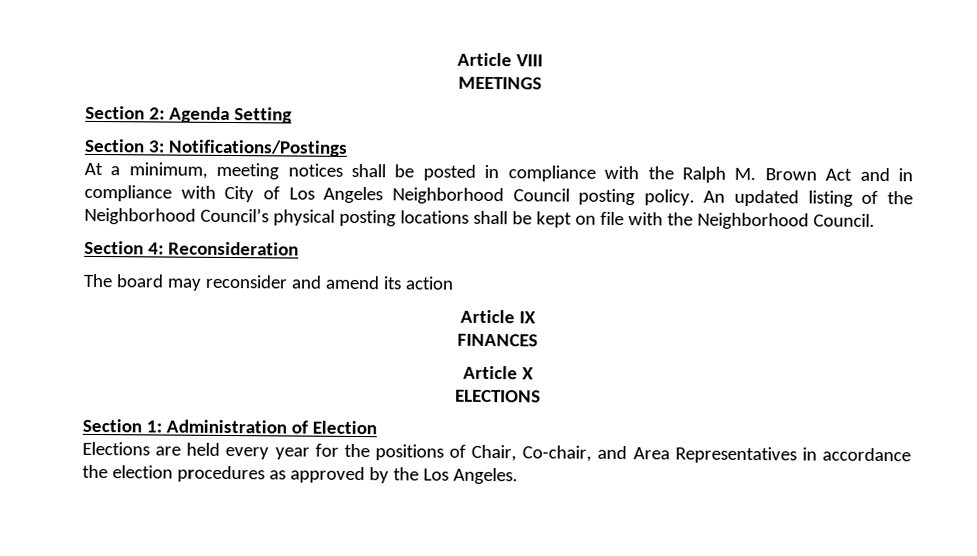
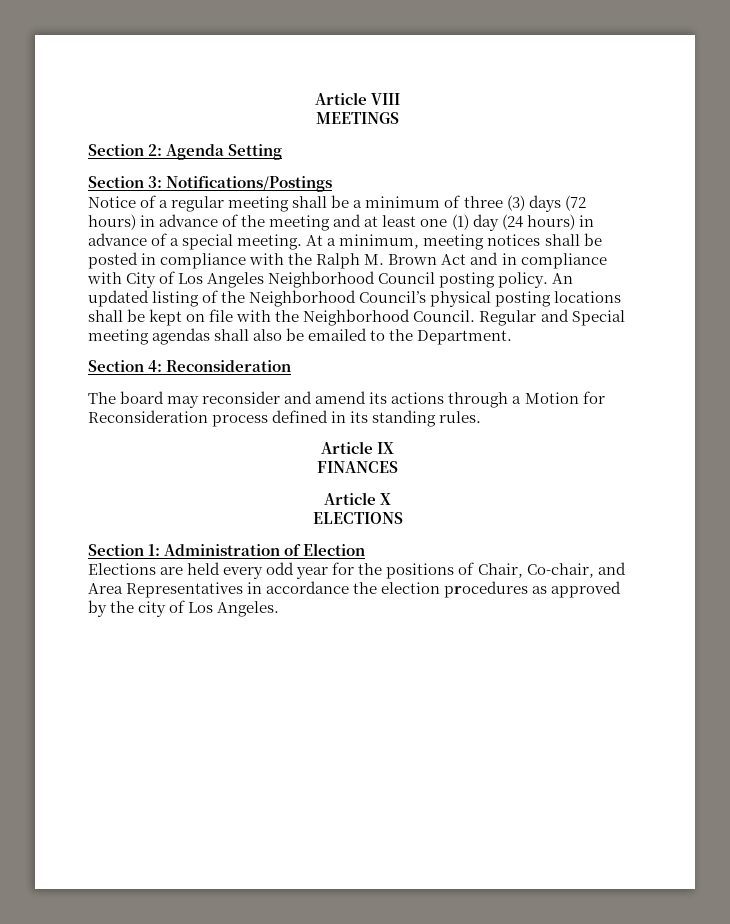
(348, 148) none -> [88,195,586,212] [88,214,594,231] [88,233,303,250] Notice of a regular meeting shall be a minimum of three (3) days (72 hours) in advance of the meeting and at least one (1) day (24 hours) in advance of a special meeting.
(875, 220) none -> [479,309,625,326] [88,328,513,345] Regular and Special meeting agendas shall also be emailed to the Department.
[404,276,454,290] action -> [391,391,605,408] [88,410,482,427] actions through a Motion for Reconsideration process defined in its standing rules.
(270, 453) none -> [266,562,295,575] odd
(419, 474) none -> [138,600,186,617] city of

